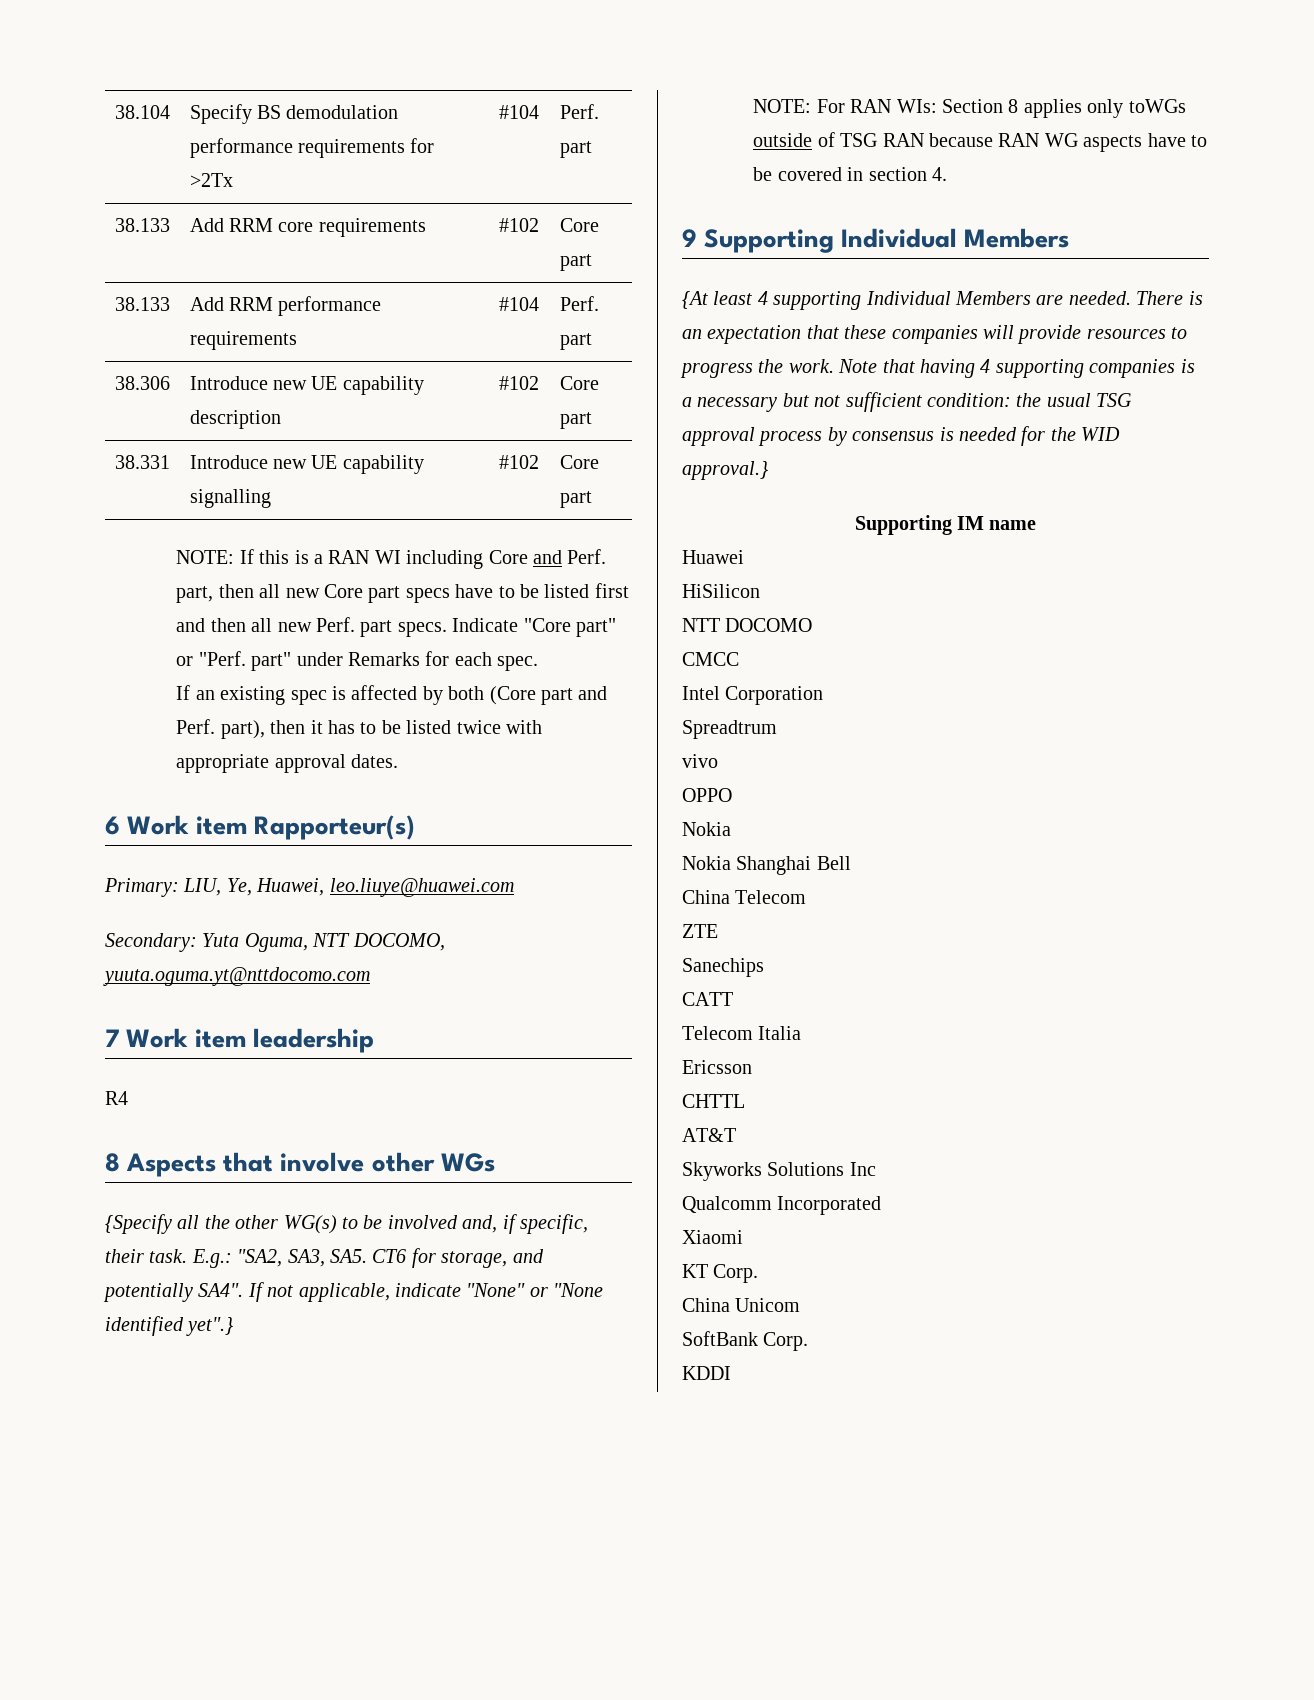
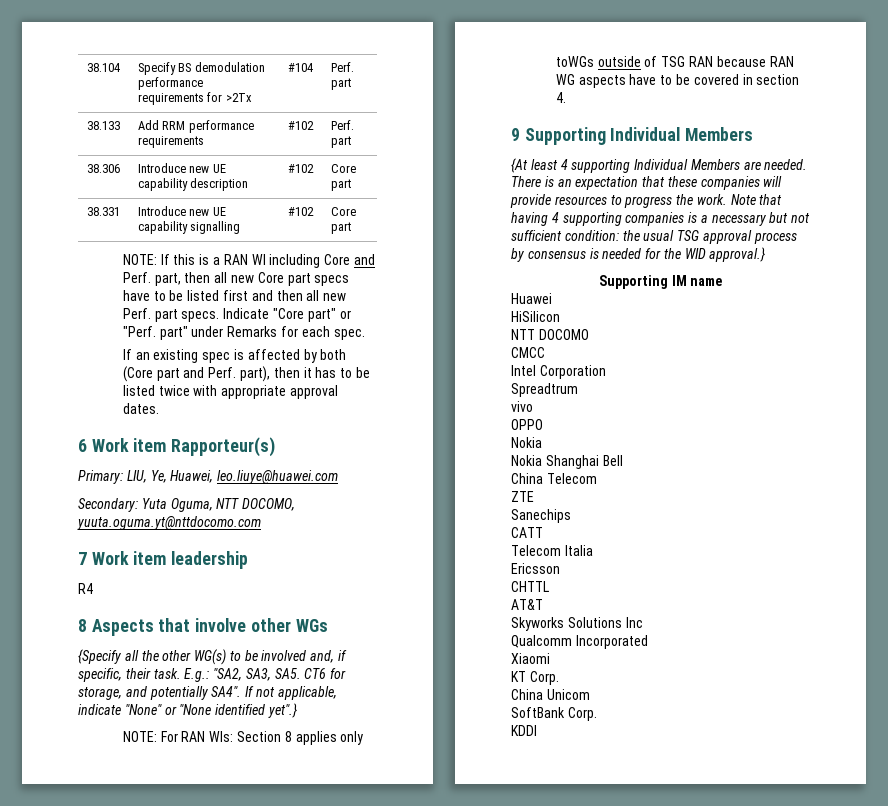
[278,222,314,232] core -> [188,120,254,133] performance
[559,218,599,232] [559,254,592,271] [114,297,170,311] [189,296,382,316] [189,331,297,350] [498,297,539,311] | Core part // 38.133 | Add RRM performance requirements | #104 -> (314, 125) none

